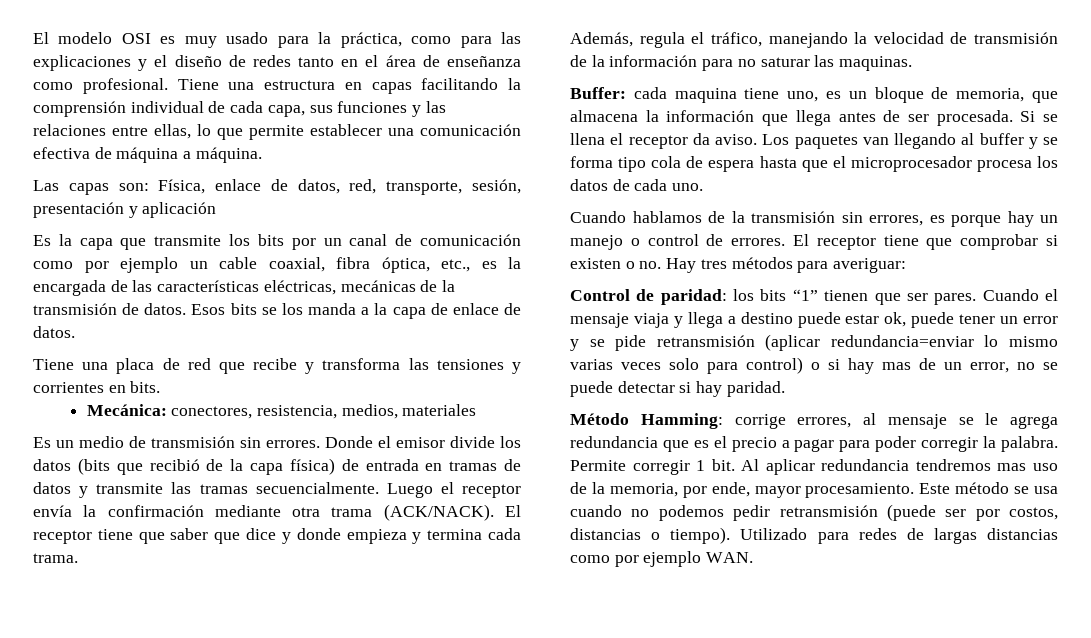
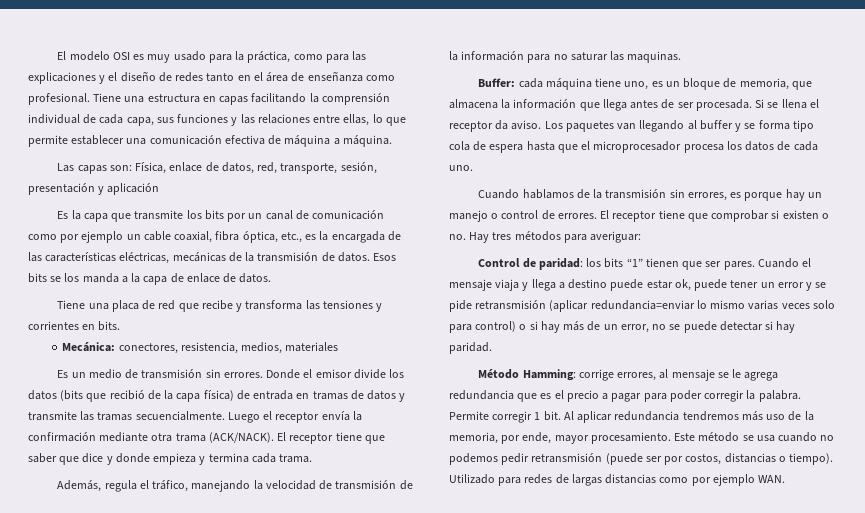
[674,88,737,103] maquina -> [545,78,592,90] máquina
[882,362,911,370] mas -> [563,321,585,331] más
[997,463,1027,471] mas -> [741,411,763,421] más

